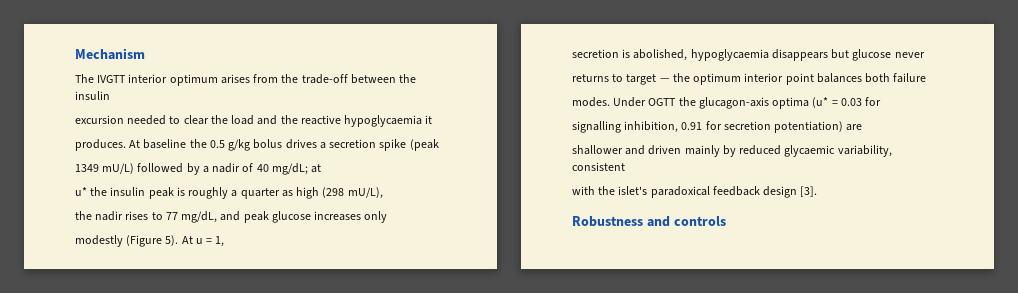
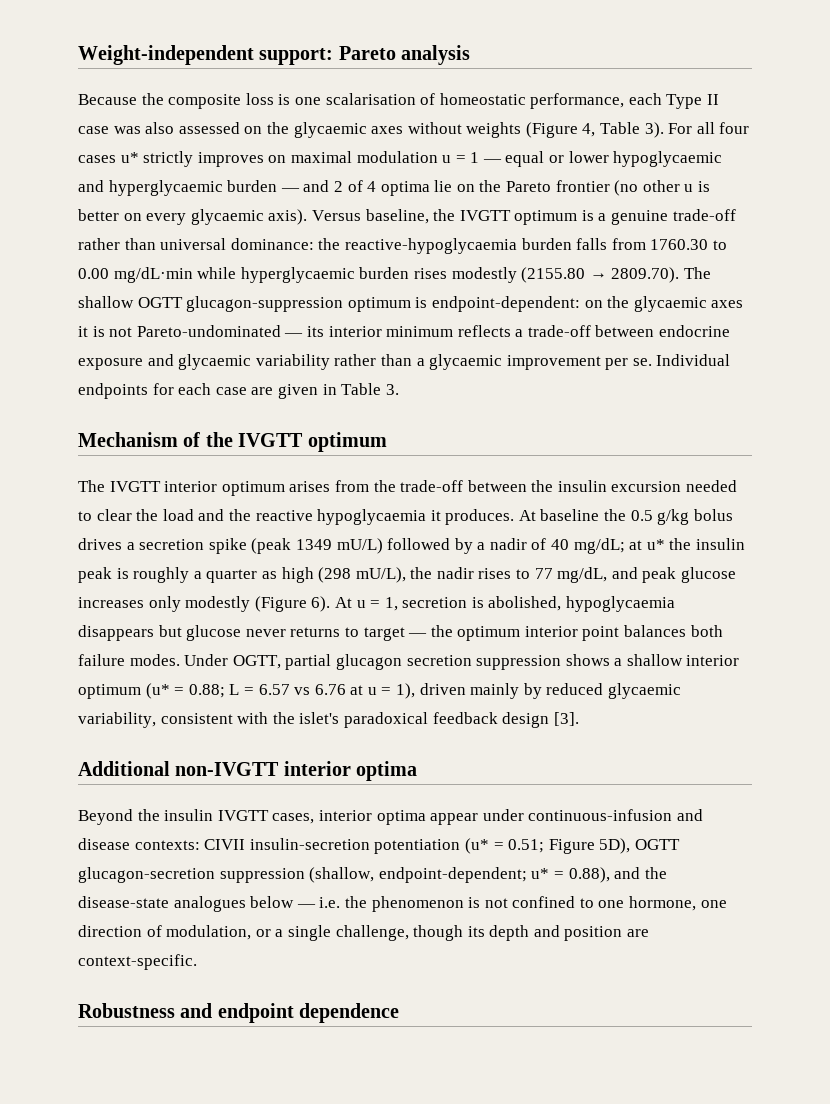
[75,48,145,60] Mechanism -> [78,45,471,65] [78,93,720,109] [78,122,750,138] [78,151,723,167] [78,180,711,196] [78,209,736,225] [78,238,727,254] [78,267,711,283] [78,296,744,312] [78,325,731,337] [78,354,731,370] [78,383,399,399] [78,432,387,452] Weight-independent support: Pareto analysis // Because the composite loss is one scalarisation of homeostatic performance, each Type II case was also assessed on the glycaemic axes without weights (Figure 4, Table 3). For all four cases u* strictly improves on maximal modulation u = 1 — equal or lower hypoglycaemic and hyperglycaemic burden — and 2 of 4 optima lie on the Pareto frontier (no other u is better on every glycaemic axis). Versus baseline, the IVGTT optimum is a genuine trade-off rather than universal dominance: the reactive-hypoglycaemia burden falls from 1760.30 to 0.00 mg/dL·min while hyperglycaemic burden rises modestly (2155.80 → 2809.70). The shallow OGTT glucagon-suppression optimum is endpoint-dependent: on the glycaemic axes it is not Pareto-undominated — its interior minimum reflects a trade-off between endocrine exposure and glycaemic variability rather than a glycaemic improvement per se. Individual endpoints for each case are given in Table 3. // Mechanism of the IVGTT optimum
(110, 95) // -> (607, 486) none
(433, 119) // -> (441, 515) none
(439, 145) // -> (292, 546) none
(322, 168) // -> (643, 545) none
(383, 193) // -> (406, 575) none
(388, 217) // -> (181, 604) none
[165,235,179,246] 5). -> [311,596,331,612] 6).
(225, 241) // -> (398, 604) none
(925, 55) // -> (286, 633) none
(927, 78) // -> (125, 660) none
[648,97,882,109] [572,121,863,133] [572,145,646,155] OGTT the glucagon-axis optima (u* = 0.03 for // signalling inhibition, 0.91 for secretion potentiation) are // shallower and -> [232,654,740,670] [78,683,416,699] OGTT, partial glucagon secretion suppression shows a shallow interior optimum (u* = 0.88; L = 6.57 vs 6.76 at u = 1),
(625, 166) // -> (233, 718) none
(818, 191) none -> [78,761,418,781] [78,809,703,825] [78,838,680,854] [78,867,667,883] [78,896,727,912] [78,925,650,941] [78,954,197,970] // Additional non-IVGTT interior optima // Beyond the insulin IVGTT cases, interior optima appear under continuous-infusion and disease contexts: CIVII insulin-secretion potentiation (u* = 0.51; Figure 5D), OGTT glucagon-secretion suppression (shallow, endpoint-dependent; u* = 0.88), and the disease-state analogues below — i.e. the phenomenon is not confined to one hormone, one direction of modulation, or a single challenge, though its depth and position are context-specific.
[673,216,726,226] controls -> [217,1003,400,1023] endpoint dependence

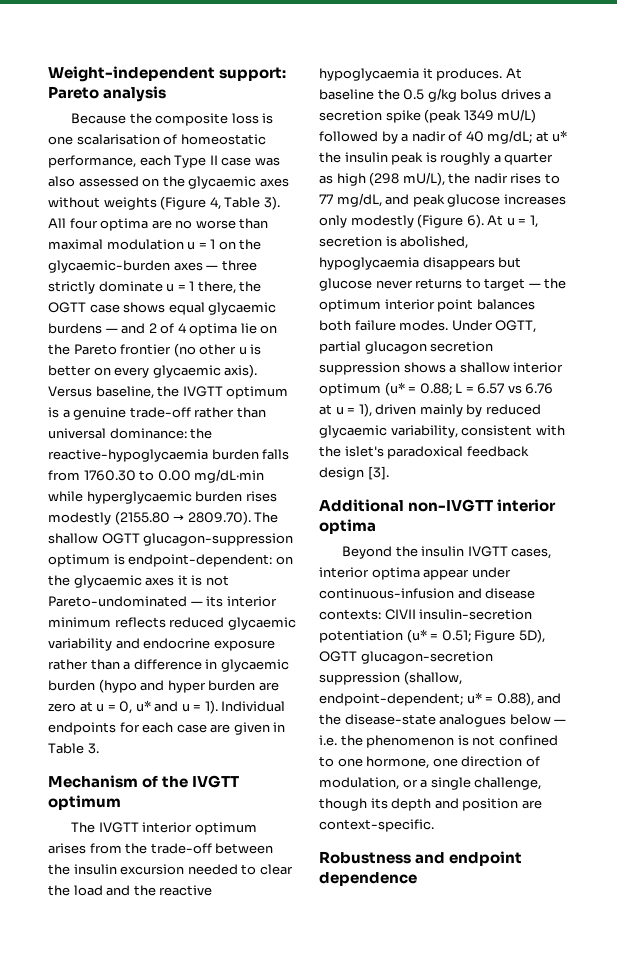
[668,122,750,134] [78,151,287,167] For all four cases u* strictly improves on -> [48,218,269,231] All four optima are no worse than
[482,151,723,167] [78,180,278,196] — equal or lower hypoglycaemic and hyperglycaemic burden -> [218,239,262,250] [48,260,257,273] [48,281,262,294] [48,302,277,315] [48,323,102,334] on the glycaemic-burden axes — three strictly dominate u = 1 there, the OGTT case shows equal glycaemic burdens
[515,325,731,337] [78,354,652,370] a trade-off between endocrine exposure and glycaemic variability rather than a glycaemic improvement per se. -> [169,617,296,630] [48,638,275,651] [48,659,289,672] [48,679,279,693] [48,700,218,714] reduced glycaemic variability and endocrine exposure rather than a difference in glycaemic burden (hypo and hyper burden are zero at u = 0, u* and u = 1).

